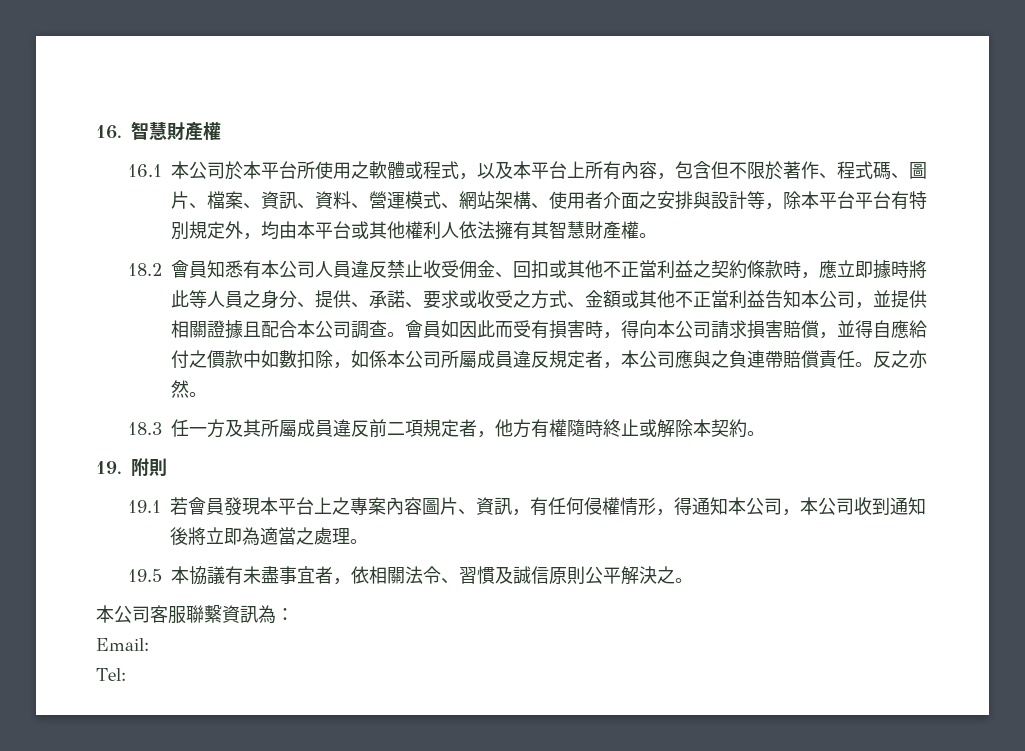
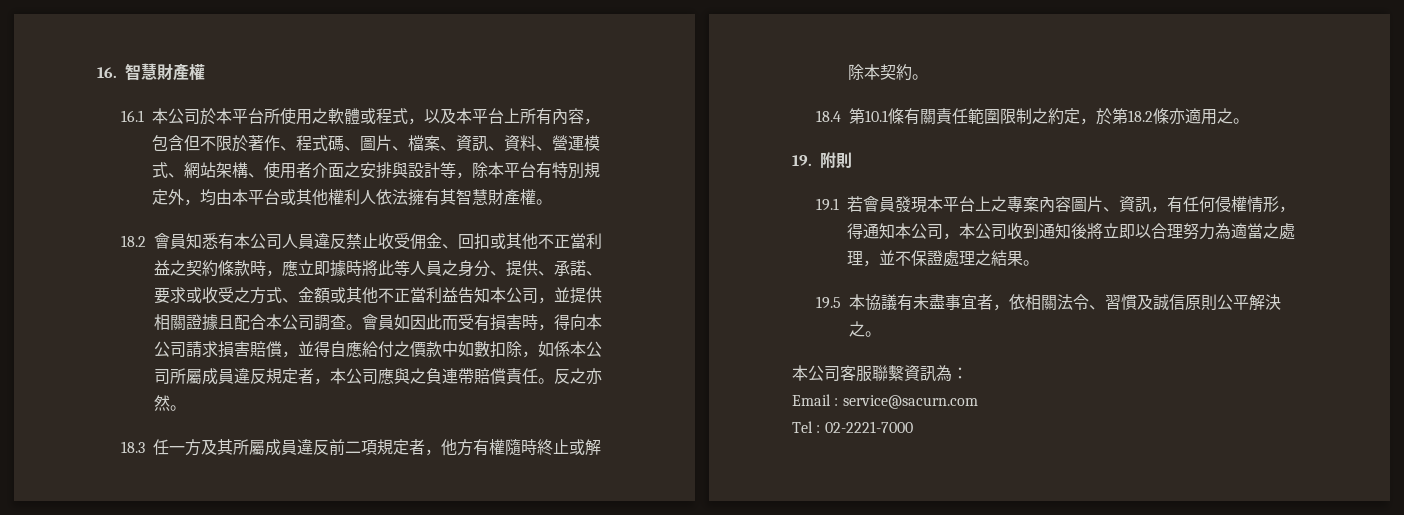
[854,191,891,209] 平台 -> (536, 170) none
(765, 433) none -> [815,108,1249,125] // 18.4第10.1條有關責任範圍限制之約定，於第18.2條亦適用之。
(242, 536) none -> [1134,223,1215,240] 以合理努力
(350, 536) none -> [862,250,1023,267] ，並不保證處理之結果
[96,638,149,651] [96,668,126,681] Email: // Tel: -> [792,394,978,409] [792,421,913,433] Email : service@sacurn.com // Tel : 02-2221-7000

